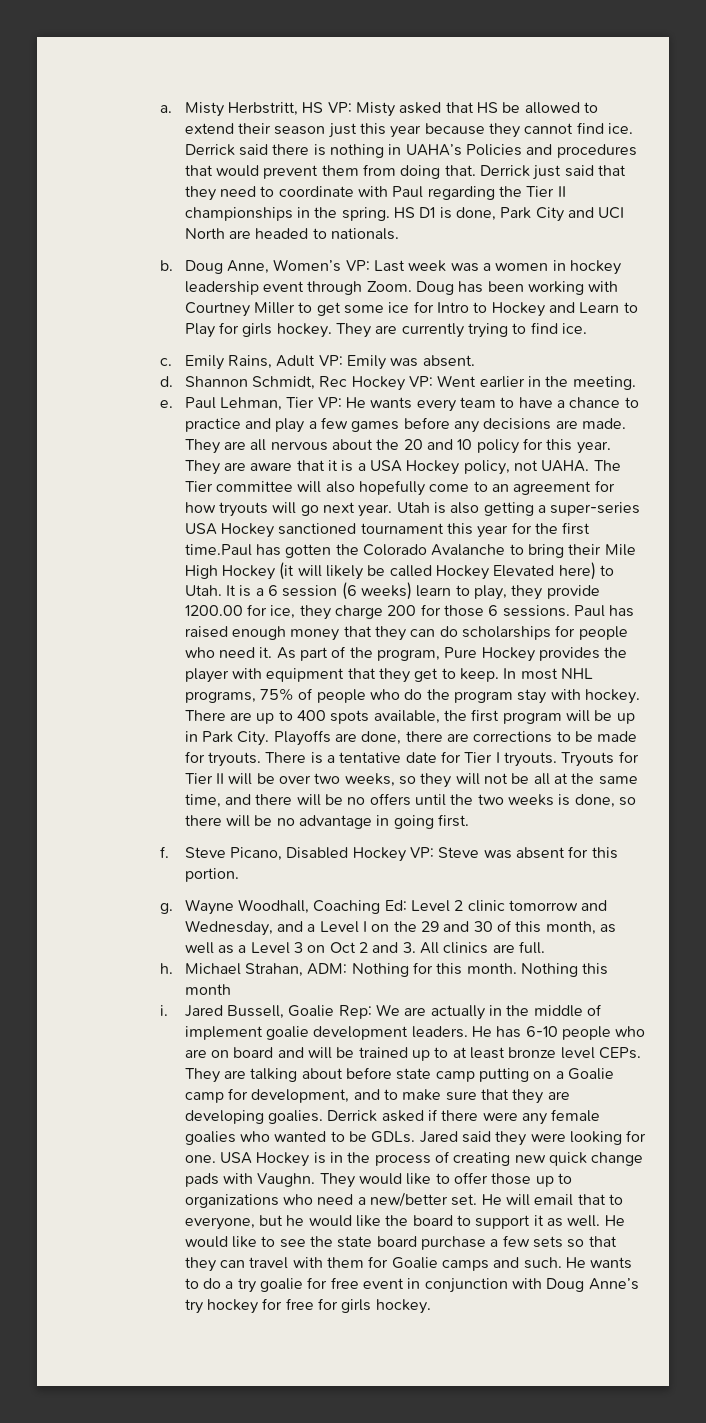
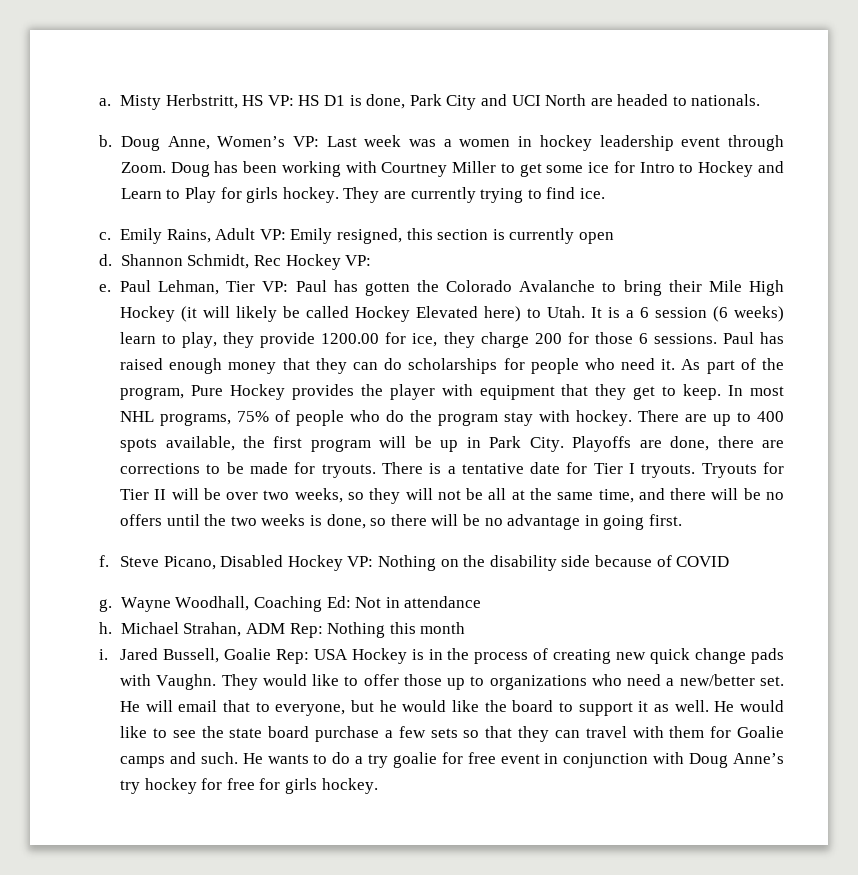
[356,102,598,117] [184,122,633,138] [184,144,637,158] [184,164,626,180] [184,186,566,201] [184,207,390,221] Misty asked that HS be allowed to extend their season just this year because they cannot find ice. Derrick said there is nothing in UAHA’s Policies and procedures that would prevent them from doing that. Derrick just said that they need to coordinate with Paul regarding the Tier II championships in the spring. -> (294, 100) none
[390,355,475,367] was absent. -> [336,228,614,244] resigned, this section is currently open
[437,375,636,390] Went earlier in the meeting. -> (372, 260) none
[346,397,639,412] [184,417,626,433] [184,438,611,454] [184,460,621,475] [184,480,615,496] [184,502,641,517] [184,522,591,538] [184,544,252,556] He wants every team to have a chance to practice and play a few games before any decisions are made. They are all nervous about the 20 and 10 policy for this year. They are aware that it is a USA Hockey policy, not UAHA. The Tier committee will also hopefully come to an agreement for how tryouts will go next year. Utah is also getting a super-series USA Hockey sanctioned tournament this year for the first time.Paul -> [295,280,327,292] Paul
[438,846,618,859] [184,868,239,882] Steve was absent for this portion. -> [377,555,730,571] Nothing on the disability side because of COVID
[411,900,608,912] [184,920,616,936] [184,941,545,954] [159,962,517,977] Level 2 clinic tomorrow and Wednesday, and a Level I on the 29 and 30 of this month, as well as a Level 3 on Oct 2 and 3. All clinics are full. // h. Michael Strahan, ADM: Nothing for this month. -> [355,596,482,608] [99,622,323,638] Not in attendance // h. Michael Strahan, ADM Rep:
[376,1004,602,1020] [184,1026,646,1040] [184,1047,641,1061] [184,1067,614,1083] [184,1088,570,1104] [184,1109,601,1125] [184,1130,647,1146] [184,1155,216,1163] We are actually in the middle of implement goalie development leaders. He has 6-10 people who are on board and will be trained up to at least bronze level CEPs. They are talking about before state camp putting on a Goalie camp for development, and to make sure that they are developing goalies. Derrick asked if there were any female goalies who wanted to be GDLs. Jared said they were looking for one. -> (309, 656) none

